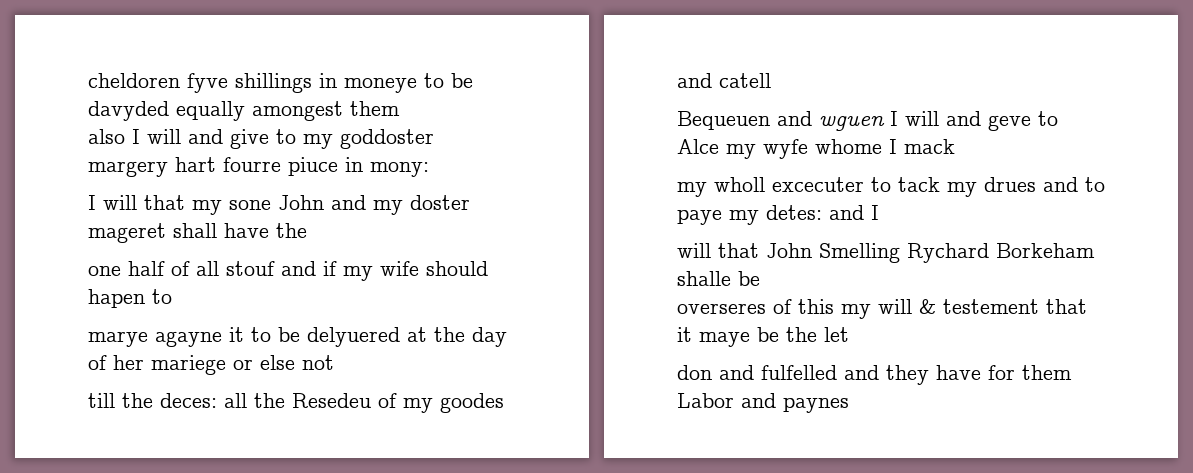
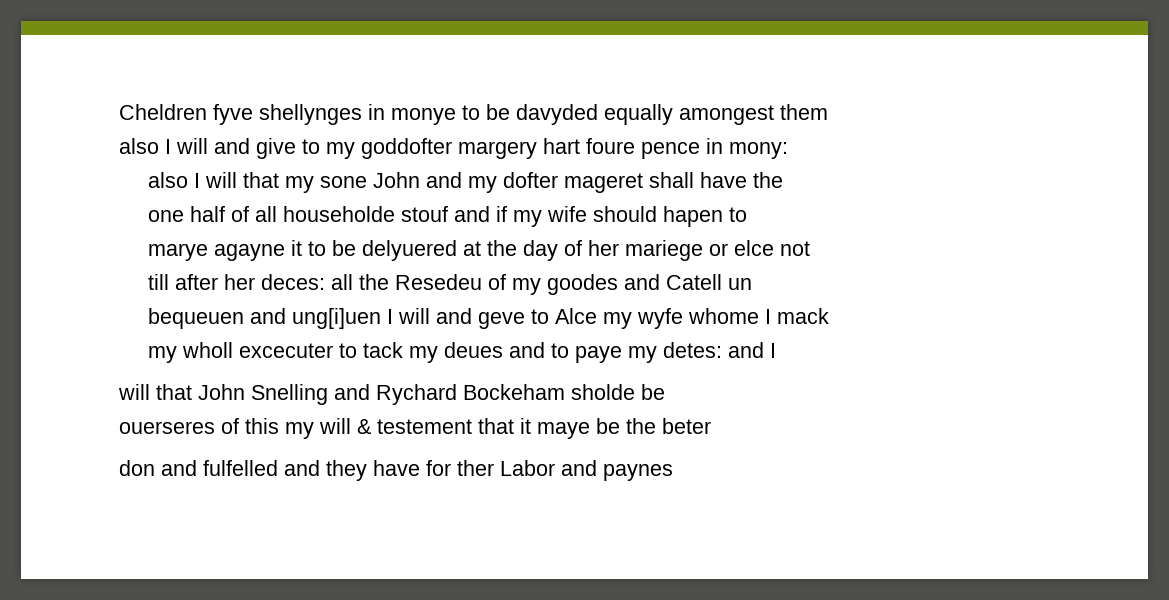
[88,73,417,93] cheldoren fyve shillings in moneye -> [119,104,456,125] Cheldren fyve shellynges in monye
[340,129,434,149] goddoster -> [361,138,452,159] goddofter
[223,157,338,176] fourre piuce -> [586,138,700,159] foure pence
(429, 169) none -> [147,172,188,188] also
[410,195,470,210] doster -> [502,172,558,188] dofter
(219, 268) none -> [282,206,395,222] householde
[260,355,295,370] else -> [733,240,774,256] elce
[122,393,153,408] the -> [174,274,255,290] after her
[719,73,771,88] [677,111,885,131] catell // Bequeuen and wguen -> [665,274,752,290] [147,308,381,329] Catell un // bequeuen and ung[i]uen
[984,177,1036,192] drues -> [443,342,503,358] deues
[819,243,1095,263] [677,271,731,286] Smelling Rychard Borkeham shalle -> [251,384,635,405] Snelling and Rychard Bockeham sholde
[677,303,766,314] overseres -> [119,421,215,434] ouerseres
[824,327,849,342] let -> [662,418,711,434] beter
[1022,365,1072,380] them -> [457,460,494,476] ther

